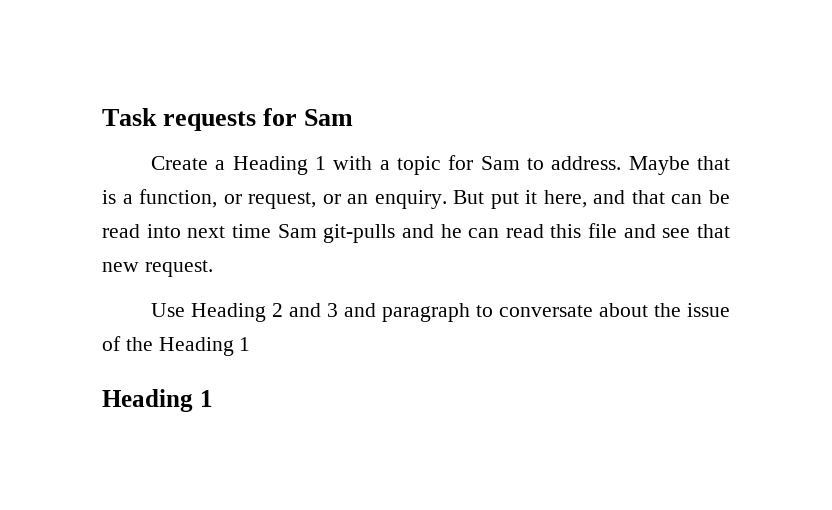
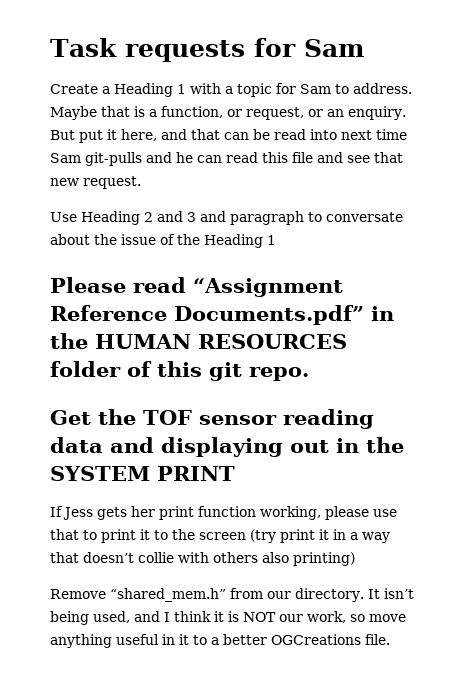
[102,389,213,412] Heading 1 -> [50,277,343,297] [50,305,395,325] [50,333,347,349] [50,361,309,381] [50,409,374,429] [50,437,404,457] [50,466,235,481] [50,506,397,520] [50,529,390,543] [50,552,355,566] [50,588,414,602] [50,611,406,625] [50,634,390,648] Please read “Assignment Reference Documents.pdf” in the HUMAN RESOURCES folder of this git repo. // Get the TOF sensor reading data and displaying out in the SYSTEM PRINT // If Jess gets her print function working, please use that to print it to the screen (try print it in a way that doesn’t collie with others also printing) // Remove “shared_mem.h” from our directory. It isn’t being used, and I think it is NOT our work, so move anything useful in it to a better OGCreations file.

